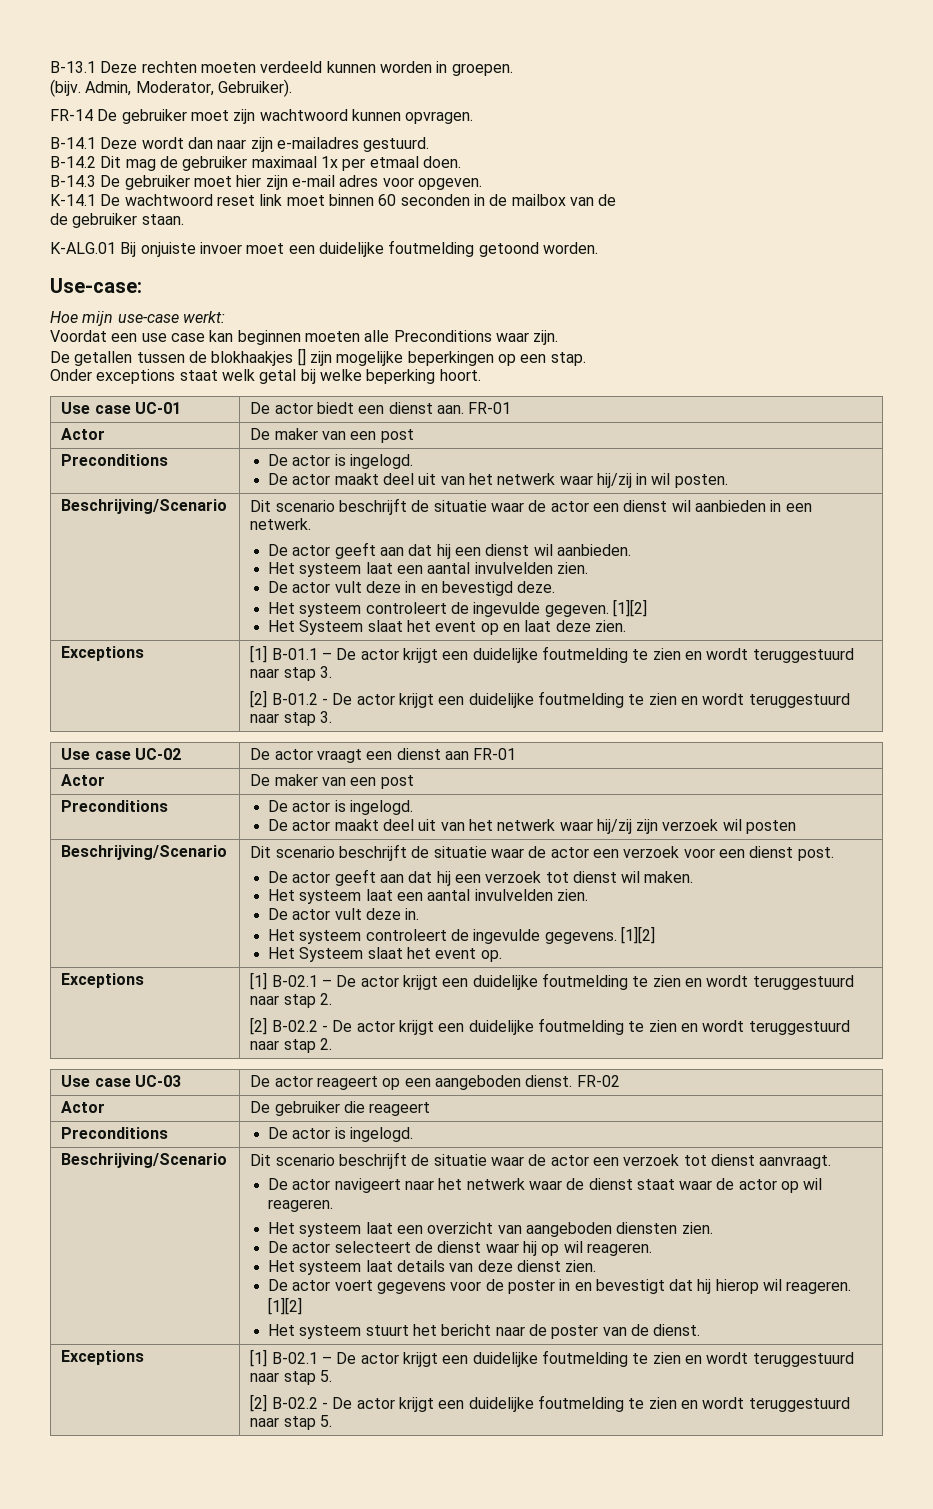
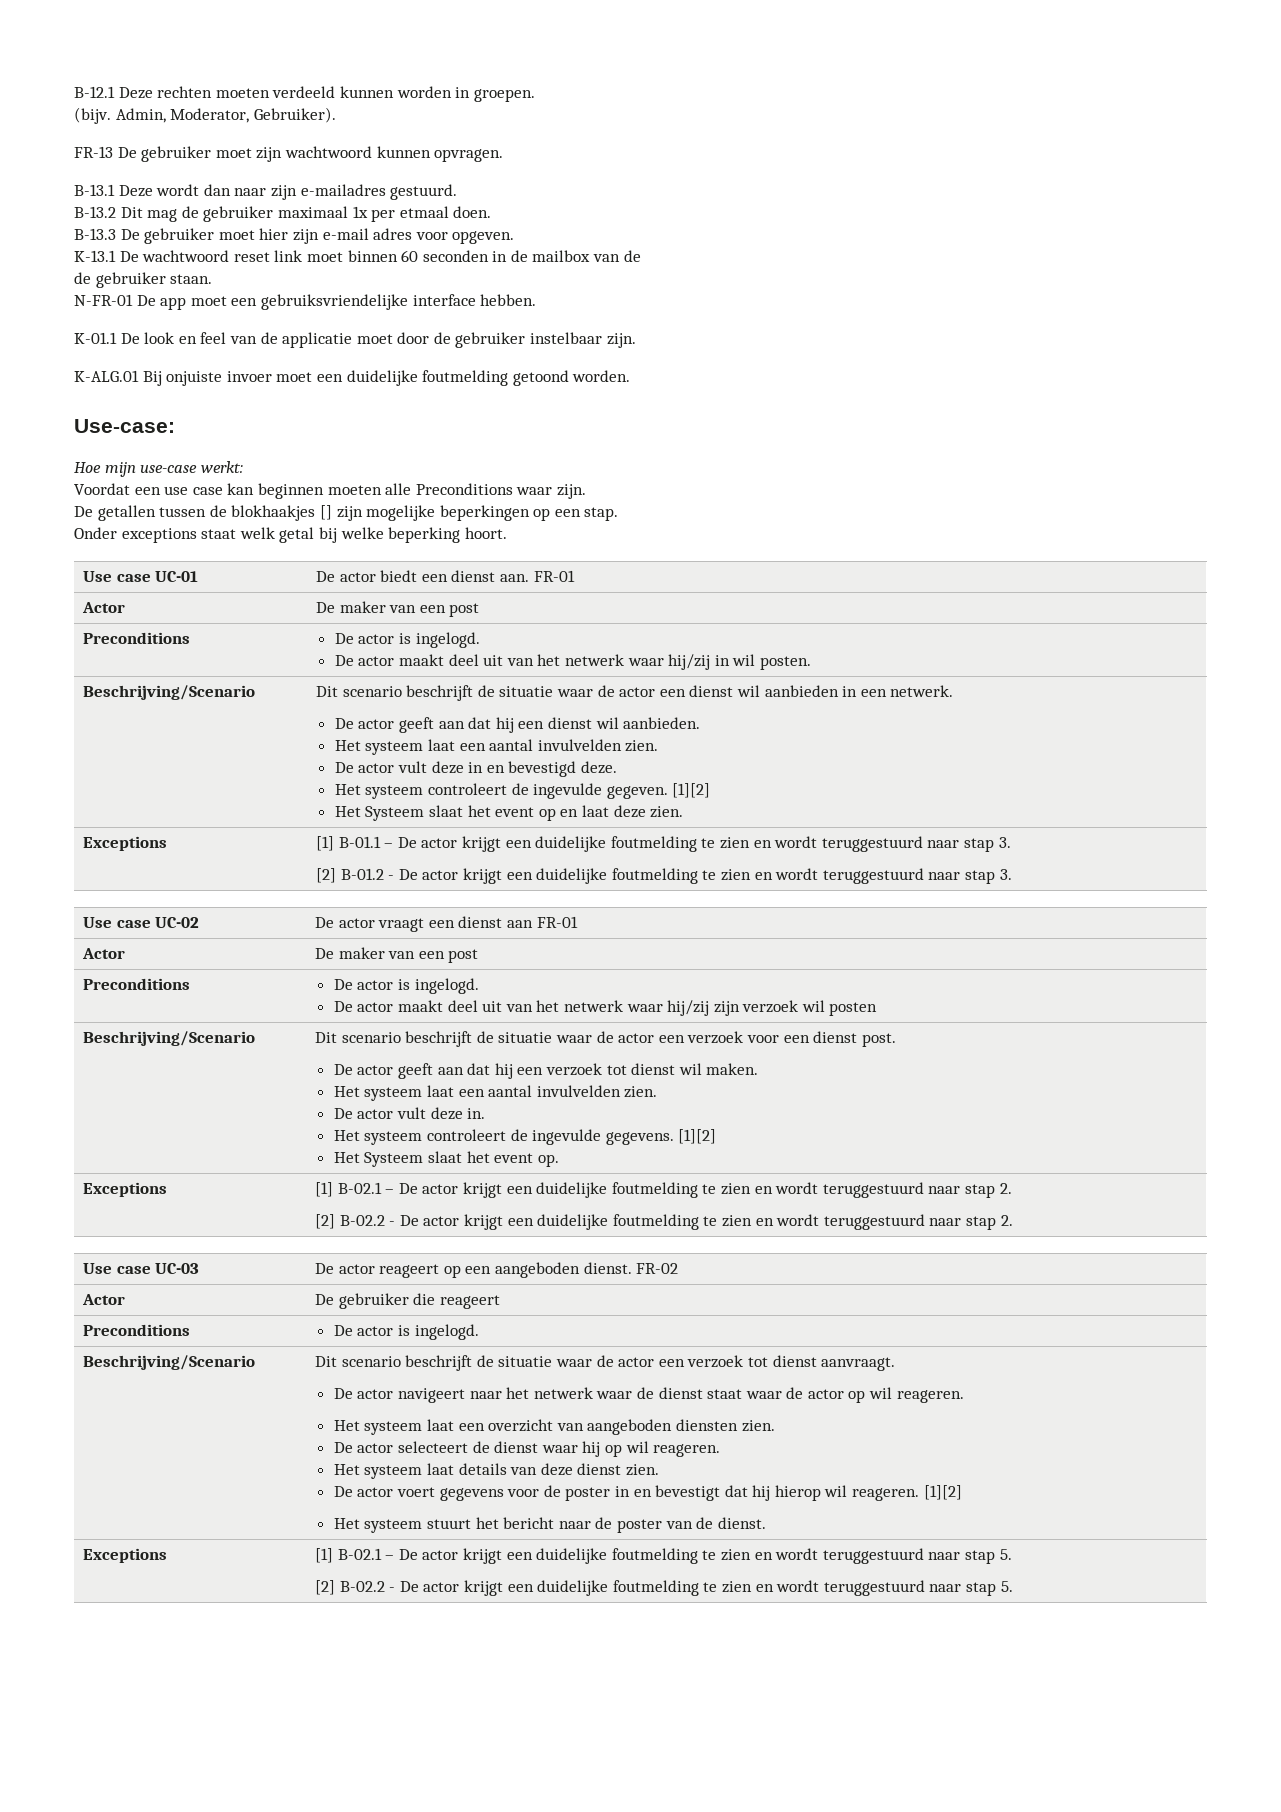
[50,61,96,73] B-13.1 -> [74,86,115,98] B-12.1
[50,109,93,121] FR-14 -> [74,146,113,158] FR-13
[50,137,96,149] B-14.1 -> [74,184,115,196] B-13.1
[50,156,96,168] B-14.2 -> [74,206,116,218] B-13.2
[50,175,96,187] B-14.3 -> [74,228,116,240] B-13.3
[50,194,96,206] K-14.1 -> [74,250,116,262] K-13.1
(184, 219) none -> [74,294,537,310] [74,332,636,348] // N-FR-01 De app moet een gebruiksvriendelijke interface hebben. // K-01.1 De look en feel van de applicatie moet door de gebruiker instelbaar zijn.

